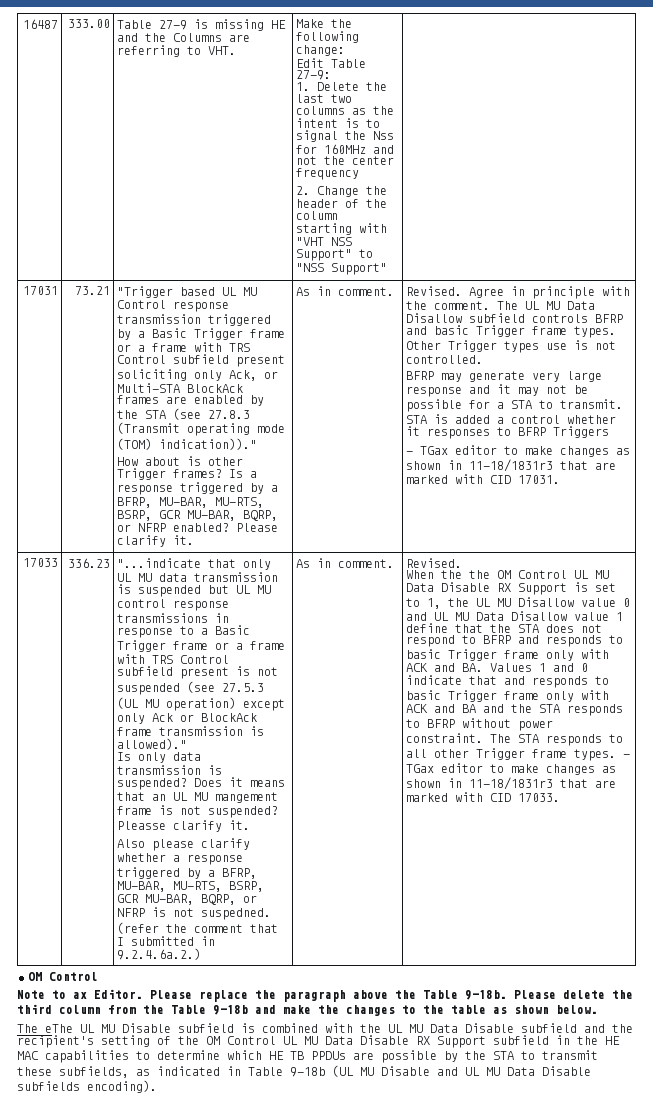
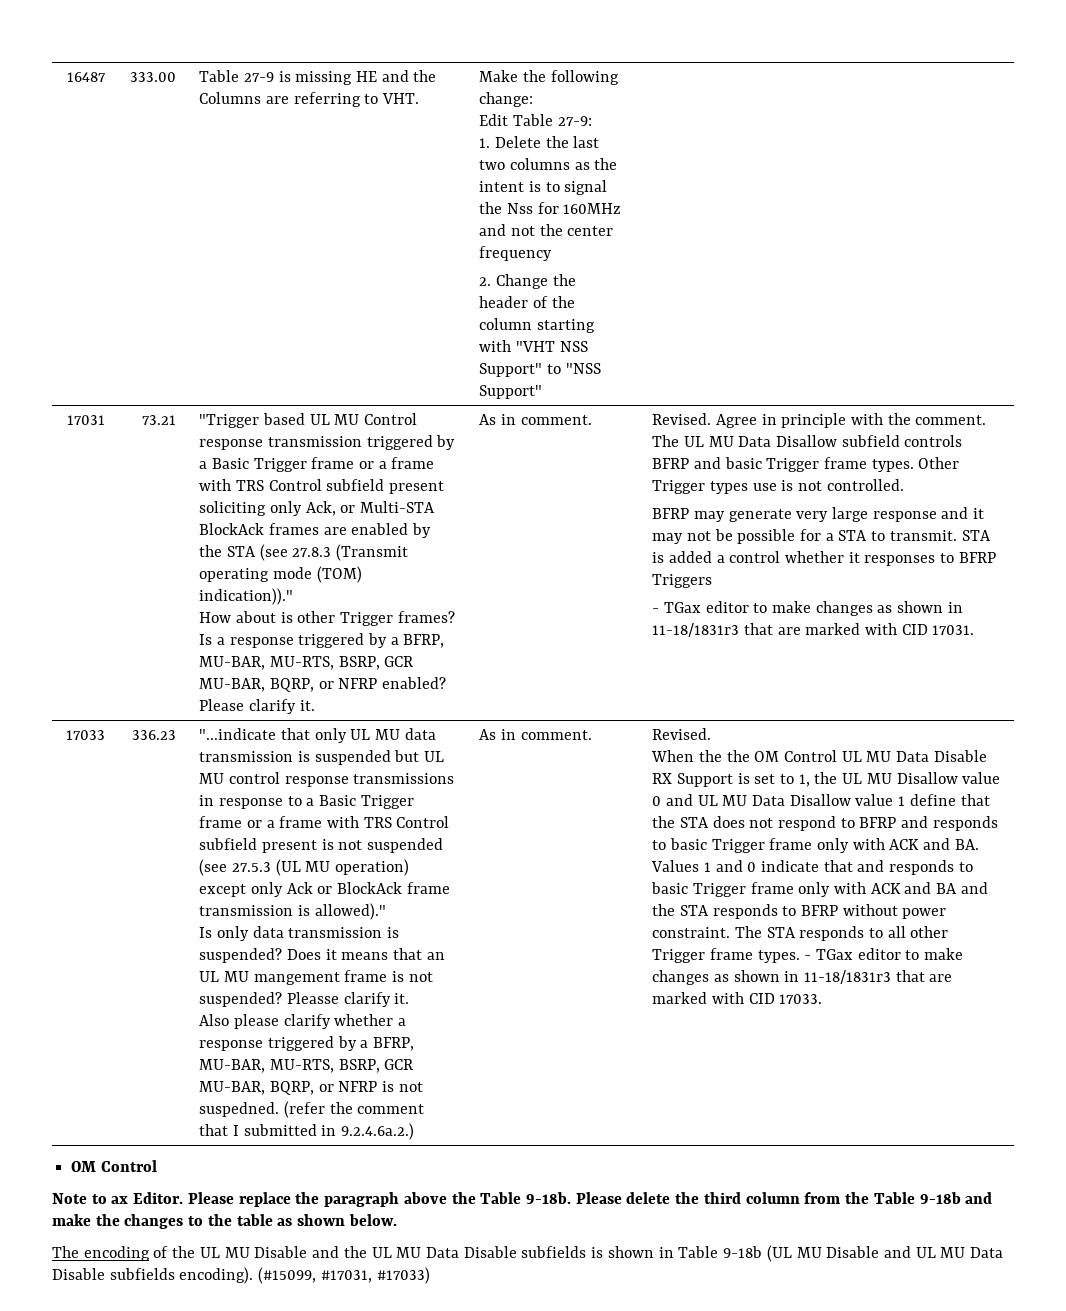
[45,1023,353,1033] eThe UL MU Disable subfield is combined with -> [83,1246,340,1261] encoding of the UL MU Disable and
[521,1023,633,1033] [17,1035,620,1048] [17,1050,598,1063] [17,1066,220,1078] subfield and the recipient's setting of the OM Control UL MU Data Disable RX Support subfield in the HE MAC capabilities to determine which HE TB PPDUs are possible by the STA to transmit these subfields, as indicated -> [521,1246,654,1258] subfields is shown
(157, 1086) none -> [258,1267,430,1284] (#15099, #17031, #17033)

